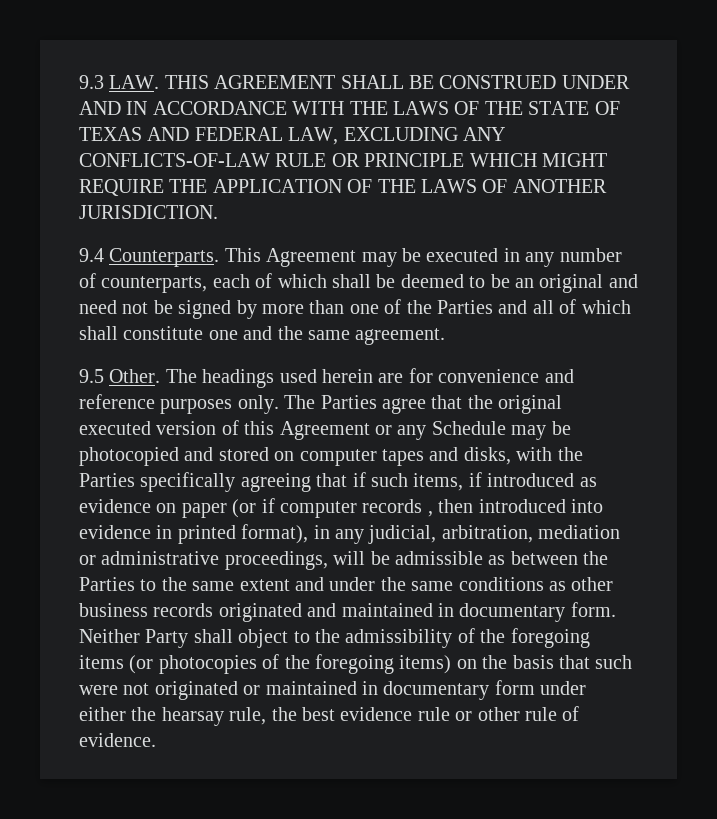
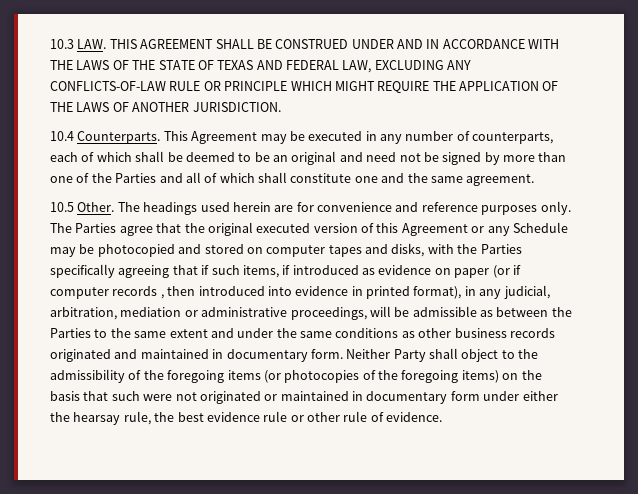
[79,75,104,89] 9.3 -> [50,39,74,49] 10.3
[79,248,104,262] 9.4 -> [50,131,74,141] 10.4
[79,369,104,383] 9.5 -> [50,202,74,212] 10.5

